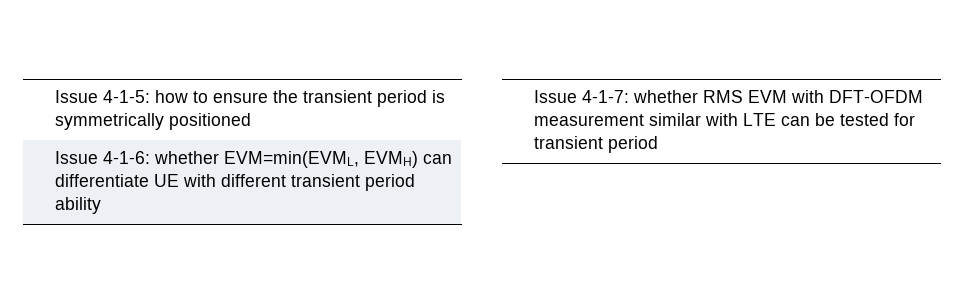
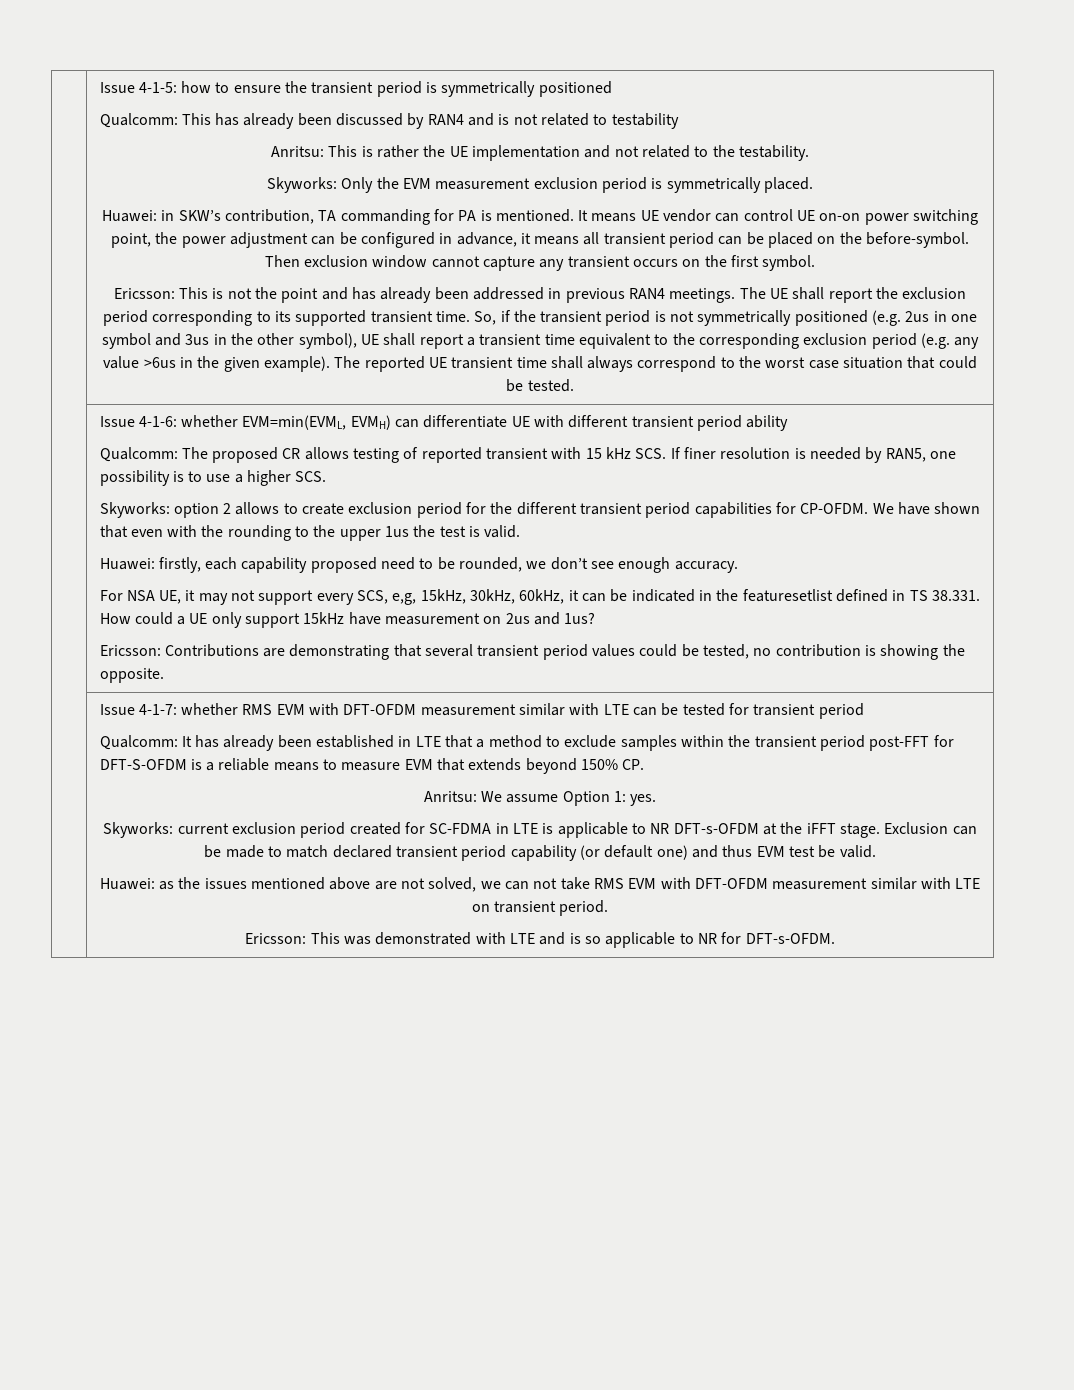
(252, 121) none -> [99,113,679,129] [271,145,809,161] [267,177,813,193] [101,209,979,225] [110,232,970,248] [264,255,816,271] [113,287,967,303] [102,310,978,326] [101,333,980,349] [103,356,977,372] [506,379,574,392] // Qualcomm: This has already been discussed by RAN4 and is not related to testability // Anritsu: This is rather the UE implementation and not related to the testability. // Skyworks: Only the EVM measurement exclusion period is symmetrically placed. // Huawei: in SKW’s contribution, TA commanding for PA is mentioned. It means UE vendor can control UE on-on power switching point, the power adjustment can be configured in advance, it means all transient period can be placed on the before-symbol. Then exclusion window cannot capture any transient occurs on the first symbol. // Ericsson: This is not the point and has already been addressed in previous RAN4 meetings. The UE shall report the exclusion period corresponding to its supported transient time. So, if the transient period is not symmetrically positioned (e.g. 2us in one symbol and 3us in the other symbol), UE shall report a transient time equivalent to the corresponding exclusion period (e.g. any value >6us in the given example). The reported UE transient time shall always correspond to the worst case situation that could be tested.
(102, 205) none -> [99,447,956,463] [99,470,327,486] [99,502,981,518] [99,525,521,541] [99,557,738,573] [99,589,980,605] [99,612,596,628] [99,644,965,660] [99,668,164,683] // Qualcomm: The proposed CR allows testing of reported transient with 15 kHz SCS. If finer resolution is needed by RAN5, one possibility is to use a higher SCS. // Skyworks: option 2 allows to create exclusion period for the different transient period capabilities for CP-OFDM. We have shown that even with the rounding to the upper 1us the test is valid. // Huawei: firstly, each capability proposed need to be rounded, we don’t see enough accuracy. // For NSA UE, it may not support every SCS, e,g, 15kHz, 30kHz, 60kHz, it can be indicated in the featuresetlist defined in TS 38.331. How could a UE only support 15kHz have measurement on 2us and 1us? // Ericsson: Contributions are demonstrating that several transient period values could be tested, no contribution is showing the opposite.
(659, 144) none -> [99,735,954,751] [99,758,645,774] [423,791,657,806] [103,822,977,838] [204,845,876,861] [99,877,981,892] [471,900,609,916] [245,932,835,948] // Qualcomm: It has already been established in LTE that a method to exclude samples within the transient period post-FFT for DFT-S-OFDM is a reliable means to measure EVM that extends beyond 150% CP. // Anritsu: We assume Option 1: yes. // Skyworks: current exclusion period created for SC-FDMA in LTE is applicable to NR DFT-s-OFDM at the iFFT stage. Exclusion can be made to match declared transient period capability (or default one) and thus EVM test be valid. // Huawei: as the issues mentioned above are not solved, we can not take RMS EVM with DFT-OFDM measurement similar with LTE on transient period. // Ericsson: This was demonstrated with LTE and is so applicable to NR for DFT-s-OFDM.

